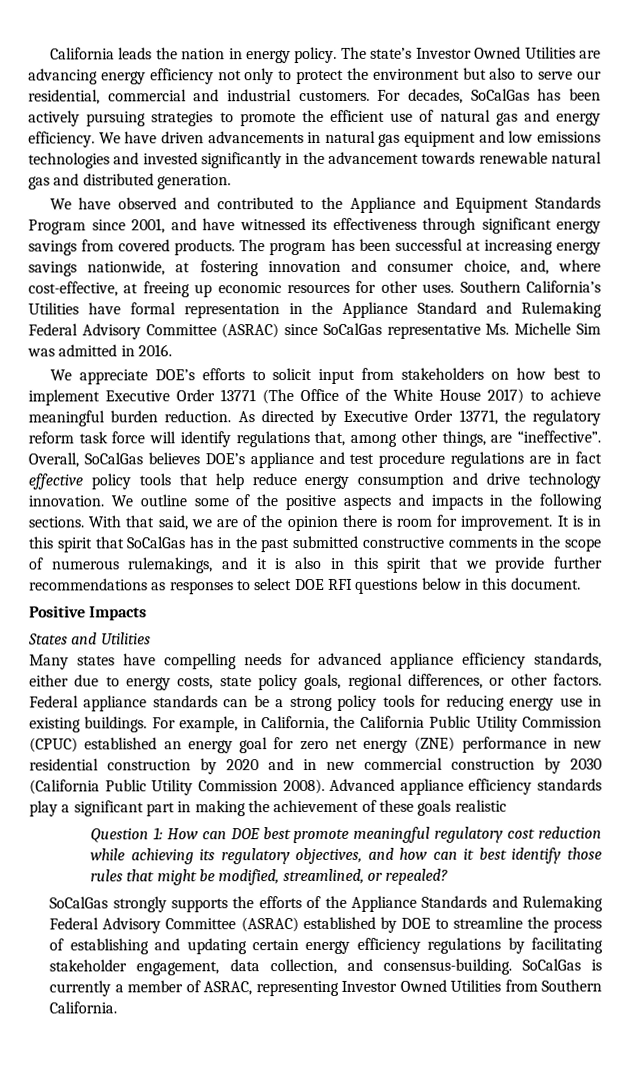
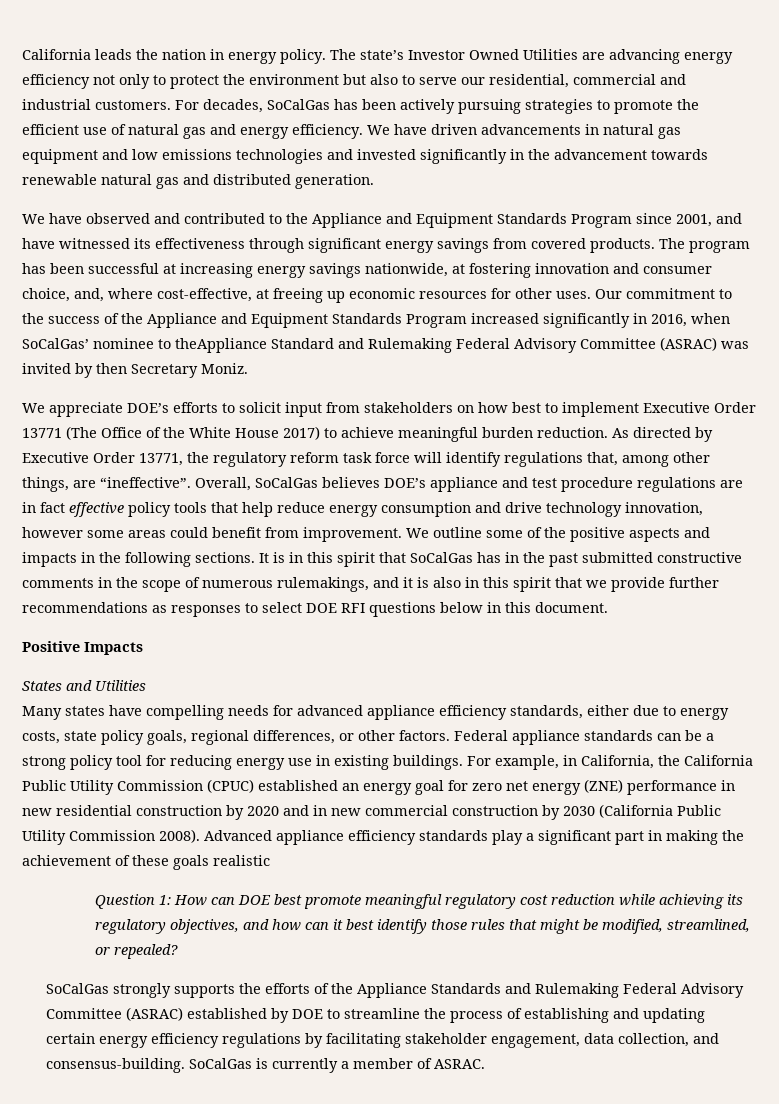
[459,280,602,293] [28,301,409,319] Southern California’s Utilities have formal representation in the Appliance -> [595,288,732,299] [22,313,730,328] [22,338,267,353] Our commitment to the success of the Appliance and Equipment Standards Program increased significantly in 2016, when SoCalGas’ nominee to theAppliance
[284,322,601,339] [27,344,172,357] since SoCalGas representative Ms. Michelle Sim was admitted in 2016. -> [721,341,749,349] [22,363,248,378] was invited by then Secretary Moniz.
[28,495,104,507] innovation. -> [625,502,703,516] [22,527,402,542] innovation, however some areas could benefit from improvement.
[88,514,553,532] With that said, we are of the opinion there is room for improvement. -> (255, 557) none
[382,694,415,707] tools -> [116,755,142,766] tool
[203,979,602,997] [49,1001,118,1014] ASRAC, representing Investor Owned Utilities from Southern California. -> [434,1059,486,1069] ASRAC.

